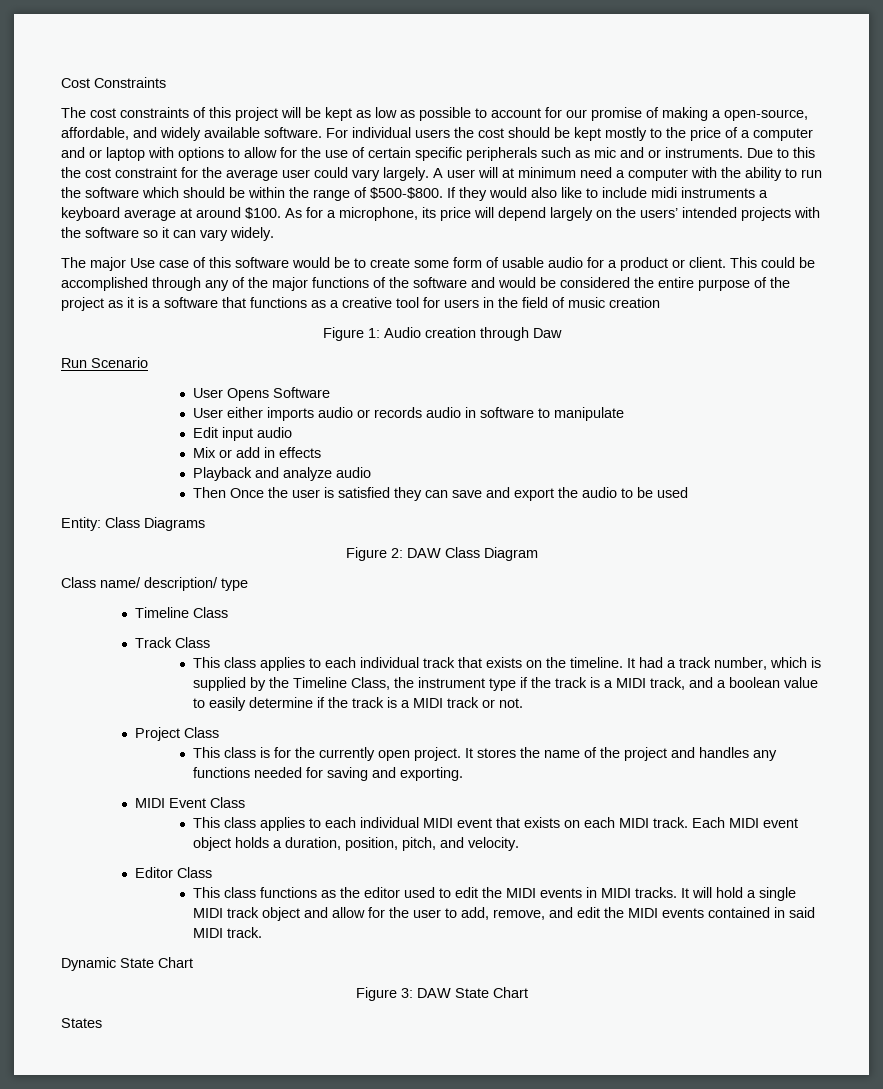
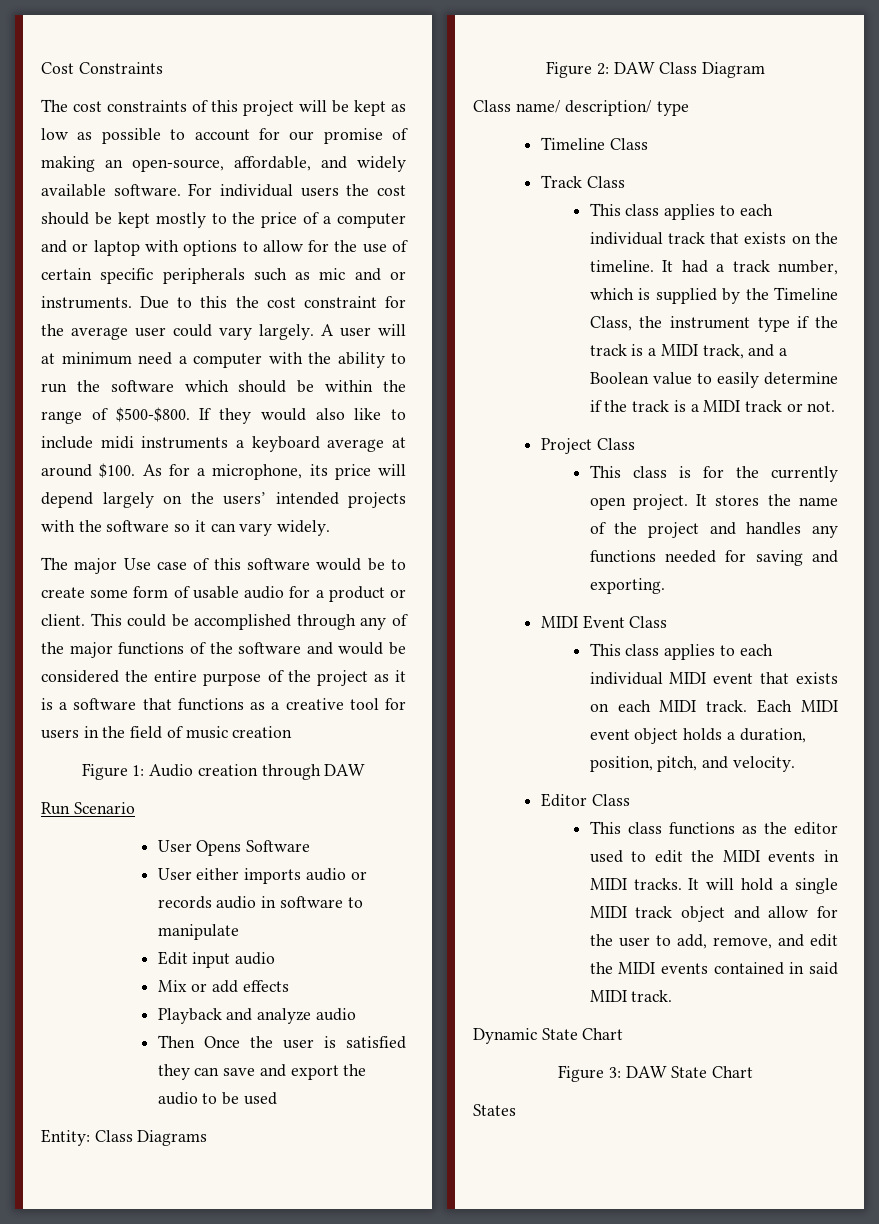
[712,110,721,118] a -> [105,159,123,168] an
[532,328,562,338] Daw -> [324,764,366,776] DAW
[263,447,275,458] in -> (239, 986) none
[728,677,780,688] boolean -> [589,372,649,384] Boolean

